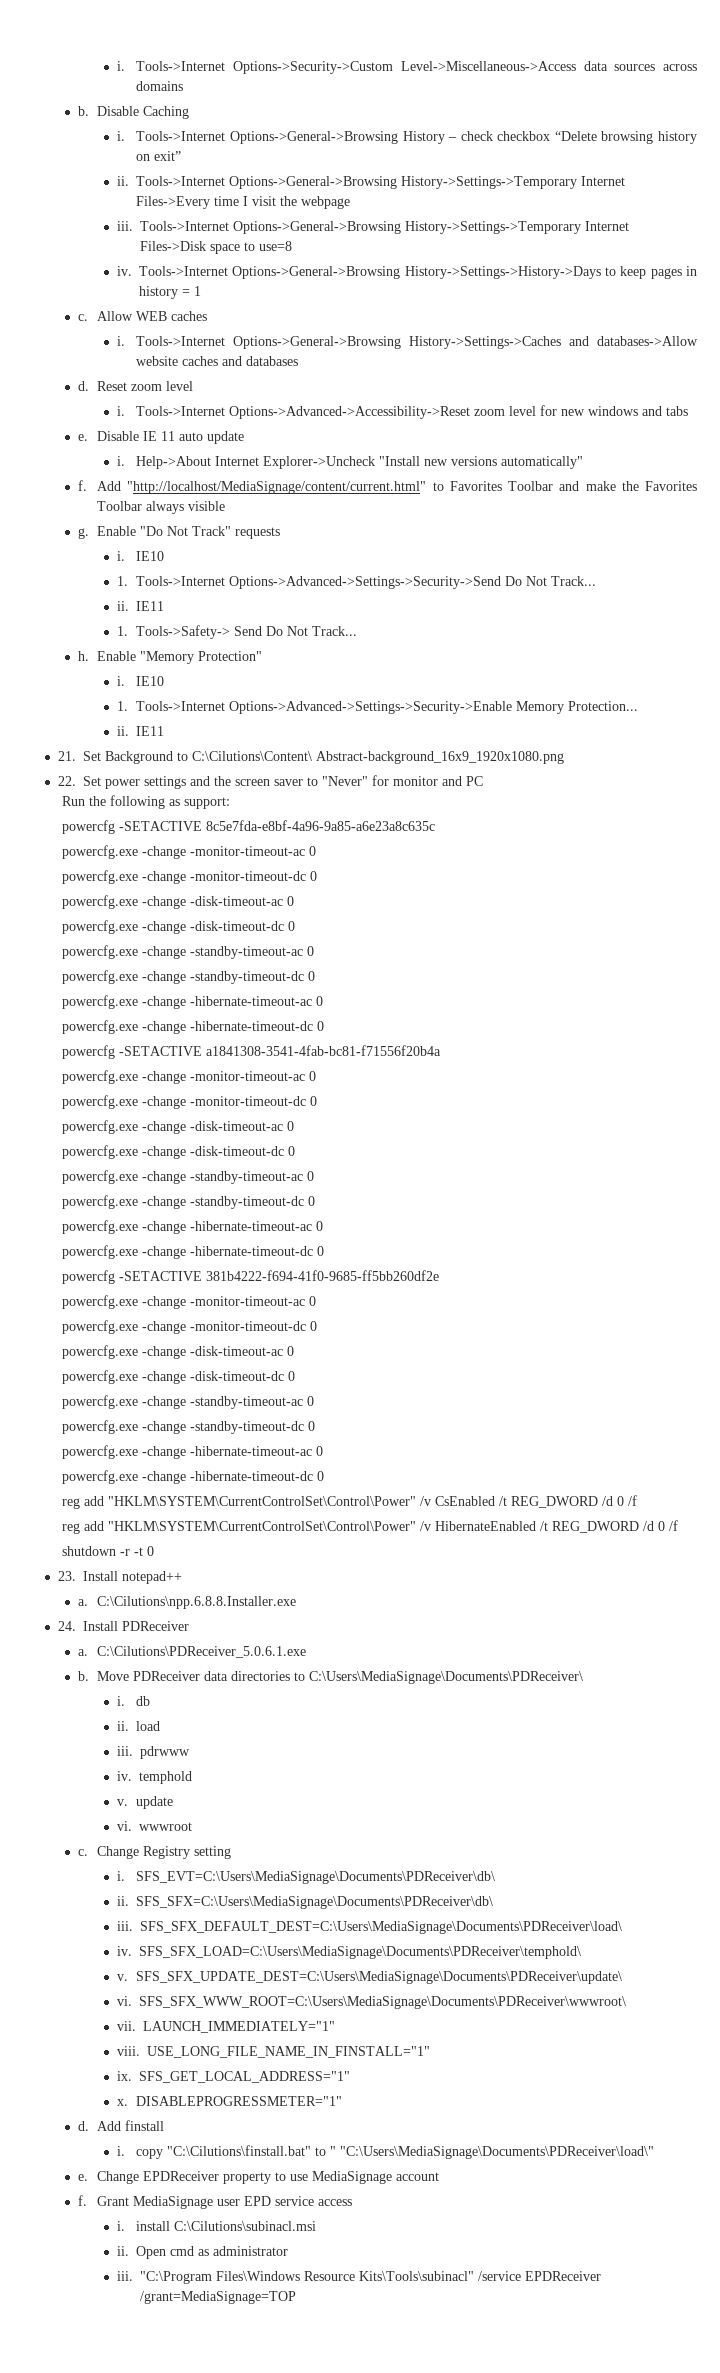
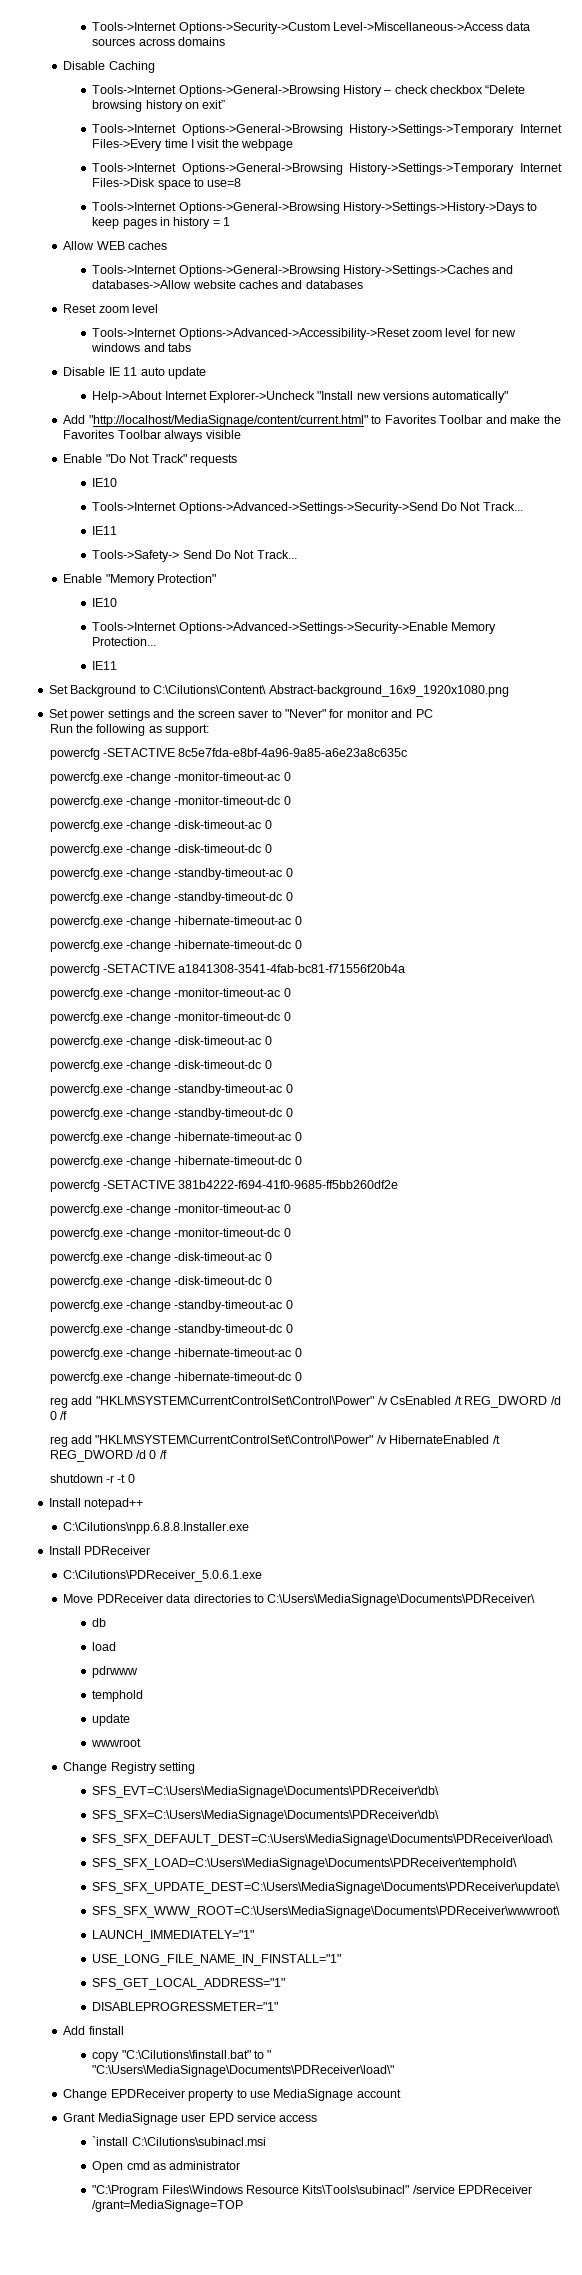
[116,61,125,71] i. -> (92, 26) none
[77,106,89,116] b. -> (225, 41) none
[116,131,125,141] i. -> (155, 67) none
[116,176,129,186] ii. -> (226, 104) none
[116,221,133,231] iii. -> (293, 145) none
[116,266,132,276] iv. -> (242, 182) none
[77,314,88,321] c. -> (230, 221) none
[116,336,125,346] i. -> (168, 245) none
[77,381,89,391] d. -> (363, 284) none
[116,406,125,416] i. -> (159, 308) none
[77,434,88,441] e. -> (191, 347) none
[116,456,125,466] i. -> (206, 373) none
[77,480,87,491] f. -> (509, 397) none
[77,528,89,539] g. -> (241, 434) none
[116,551,165,561] [116,576,128,586] i. IE10 // 1. -> [92,478,118,487] IE10 //
[116,601,165,611] [116,626,128,636] ii. IE11 // 1. -> [92,526,118,535] IE11 //
[77,651,89,661] h. -> (297, 554) none
[116,676,165,686] [116,701,128,711] i. IE10 // 1. -> [92,598,118,607] IE10 //
[116,726,165,736] [57,751,76,761] ii. IE11 // 21. -> [92,661,118,670] IE11 //
[57,776,76,786] 22. -> (509, 691) none
[57,1571,76,1581] 23. -> (135, 1478) none
[77,1599,88,1606] a. -> (144, 1504) none
[57,1621,76,1631] 24. -> (250, 1528) none
[77,1649,88,1656] a. -> (151, 1550) none
[77,1671,89,1681] b. -> (263, 1576) none
[116,1696,125,1706] i. -> (536, 1600) none
[116,1721,129,1731] ii. -> (107, 1622) none
[116,1746,133,1756] iii. -> (117, 1646) none
[116,1771,132,1781] iv. -> (139, 1672) none
[116,1796,174,1809] [116,1821,132,1831] v. update // vi. -> [92,1714,131,1726] update //
[77,1849,88,1856] c. -> (142, 1742) none
[116,1871,125,1881] i. -> (196, 1768) none
[116,1896,129,1906] ii. -> (440, 1792) none
[116,1921,133,1931] iii. -> (440, 1816) none
[116,1946,132,1956] iv. -> (554, 1840) none
[116,1974,128,1981] v. -> (518, 1864) none
[116,1996,132,2006] vi. -> (561, 1888) none
[116,2021,136,2031] vii. -> (561, 1912) none
[116,2046,140,2056] viii. -> (255, 1936) none
[116,2071,132,2081] ix. -> (342, 1960) none
[116,2099,128,2106] x. -> (286, 1984) none
[77,2121,89,2131] d. -> (279, 2006) none
[116,2146,125,2156] i. -> (124, 2030) none
[77,2174,88,2181] e. -> (395, 2071) none
[77,2195,87,2206] f. -> (401, 2093) none
[116,2221,171,2231] i. install -> [92,2136,129,2146] `install
[116,2246,129,2256] ii. -> (266, 2141) none
[116,2271,133,2281] iii. -> (241, 2165) none

